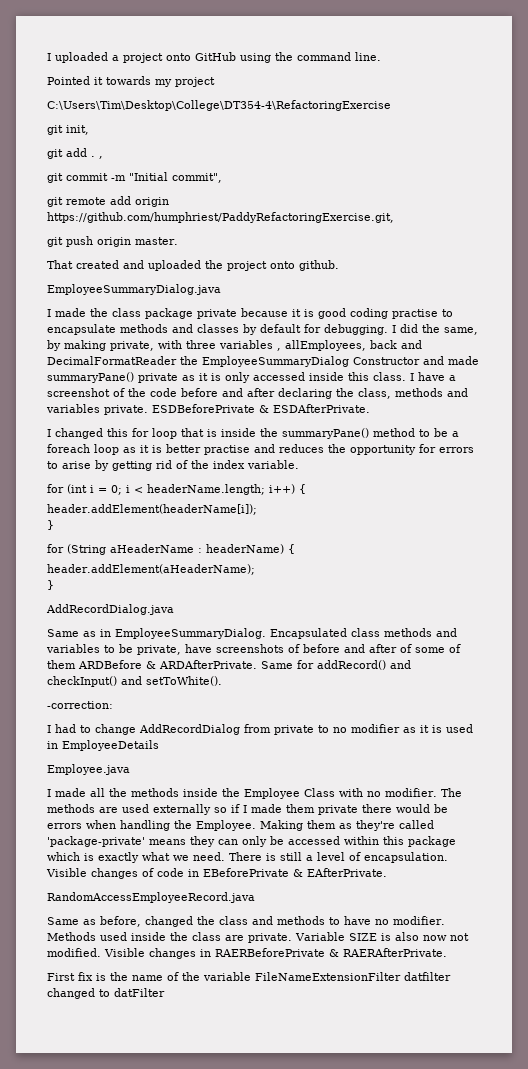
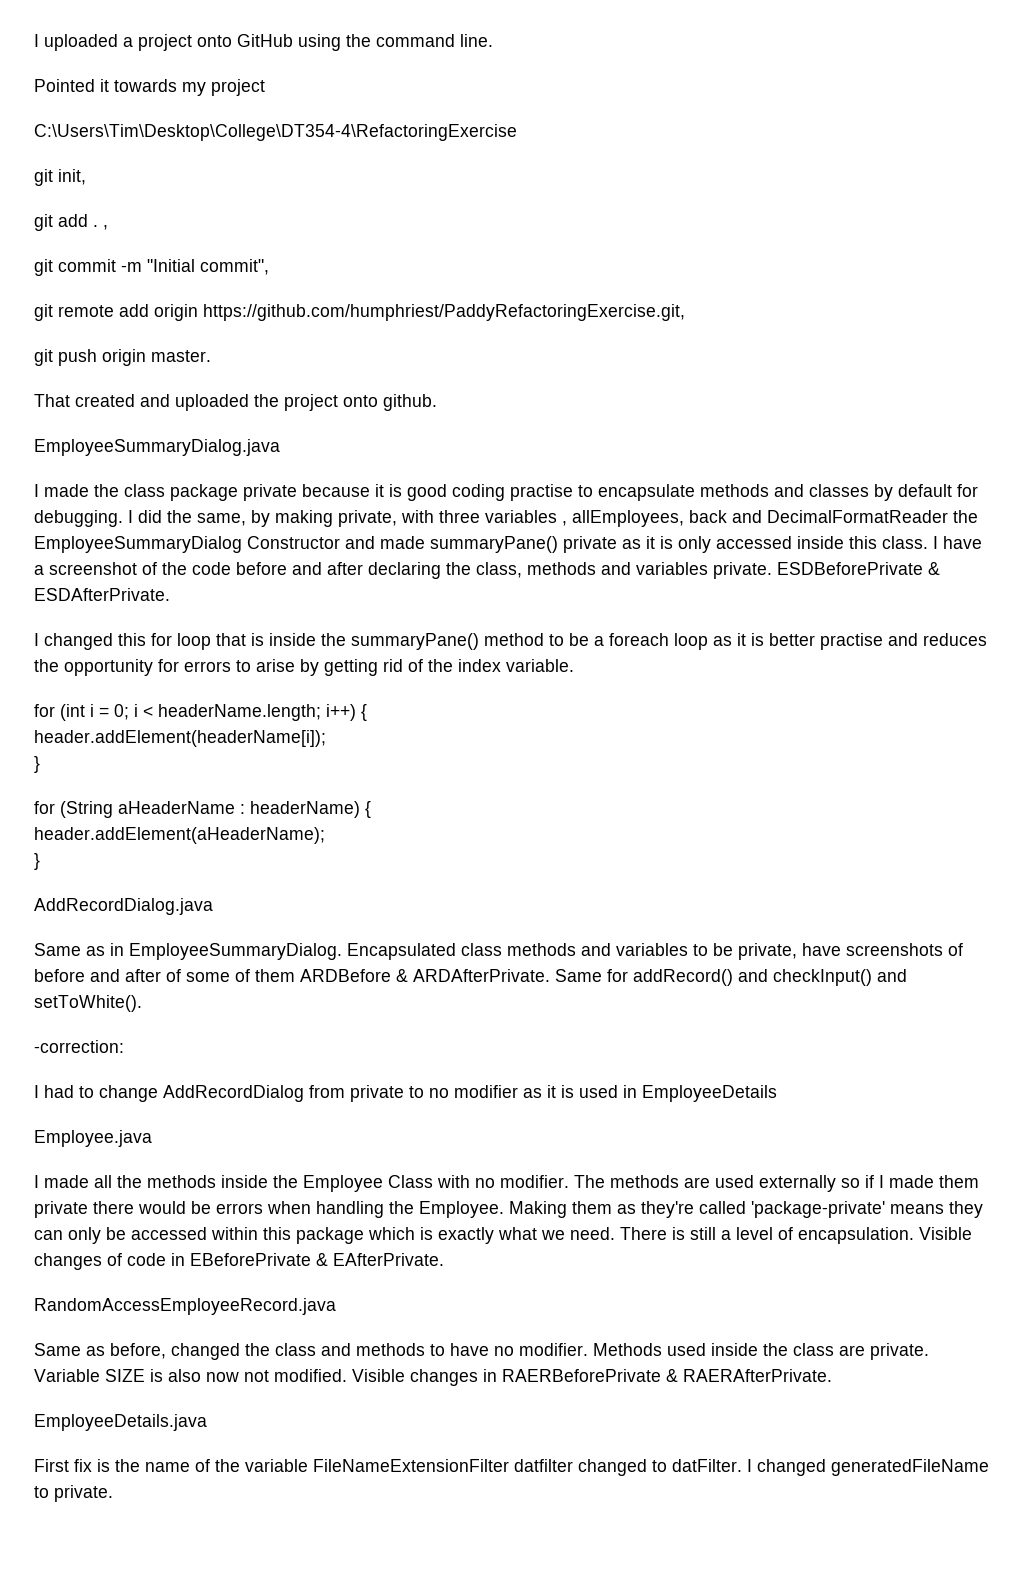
(447, 952) none -> [34,1414,207,1431] // EmployeeDetails.java
[114,988,165,997] datFilter -> [672,1459,989,1476] [34,1485,113,1502] datFilter. I changed generatedFileName to private.

